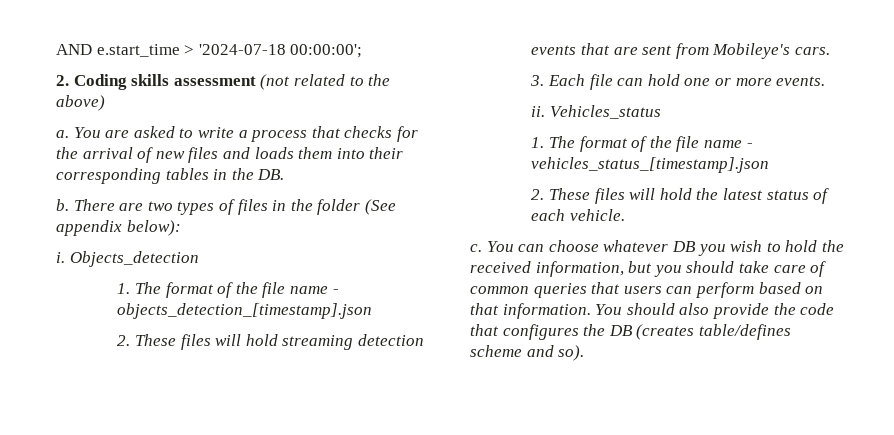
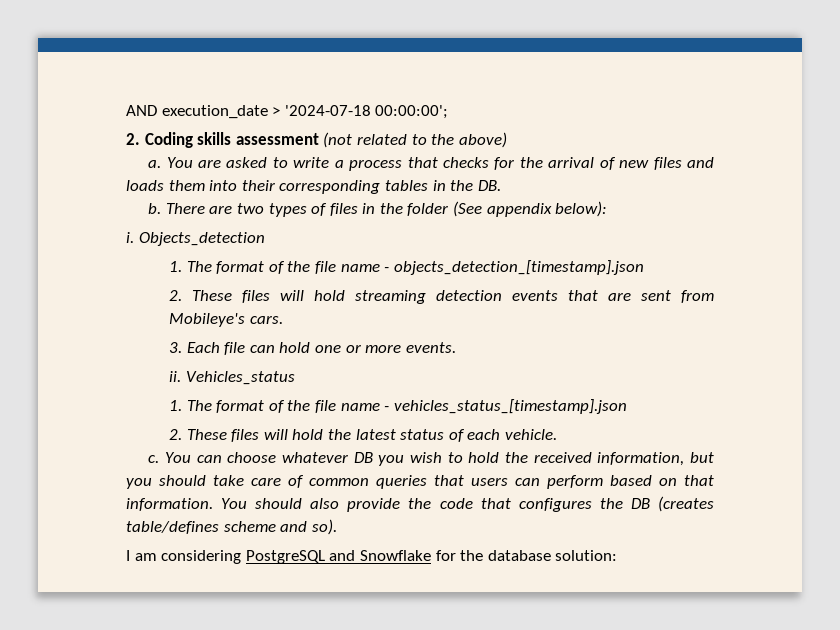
[96,44,180,57] e.start_time -> [161,105,268,119] execution_date
(585, 353) none -> [126,550,618,564] // I am considering PostgreSQL and Snowflake for the database solution:

